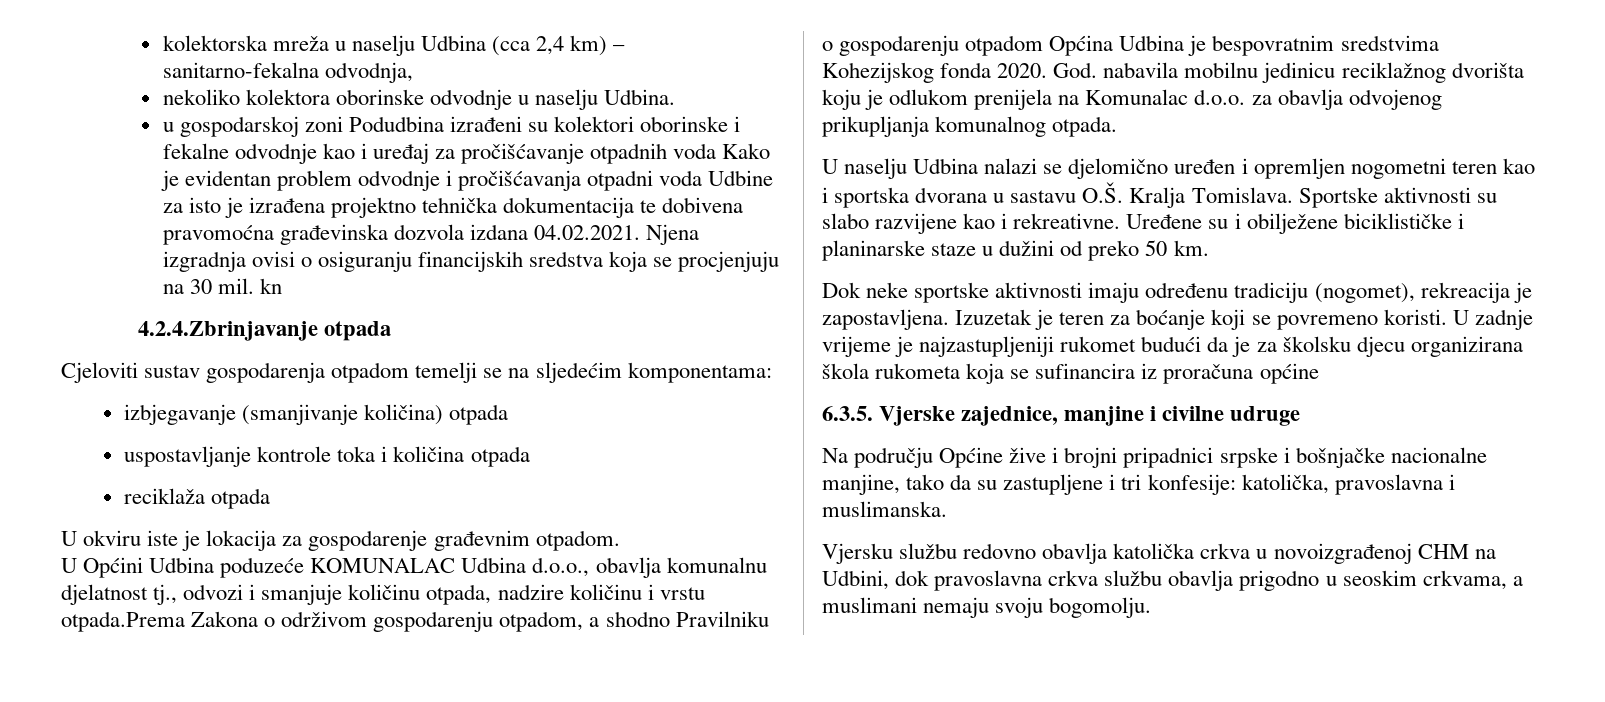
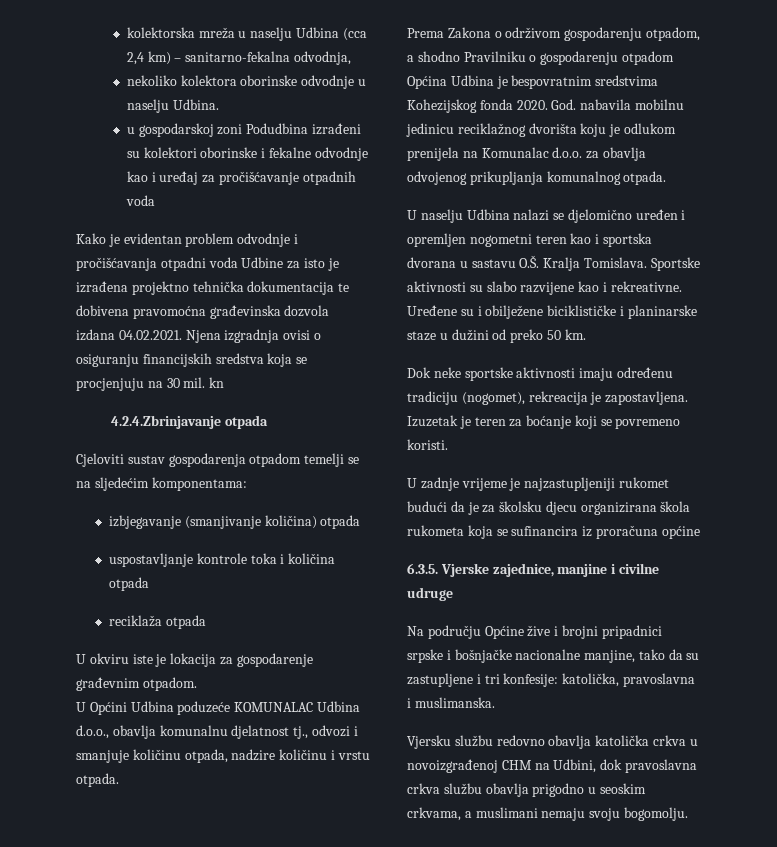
(717, 151) none -> (155, 200) //
[61,611,185,632] otpada.Prema -> [76,773,119,787] [407,28,444,38] otpada. // Prema
(1447, 317) none -> (448, 444) //

